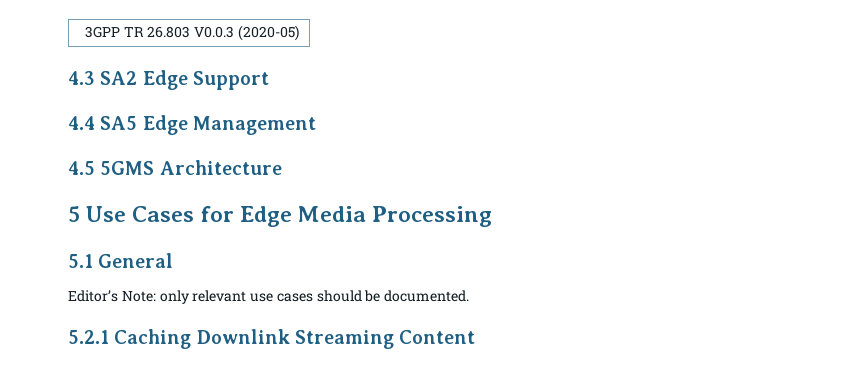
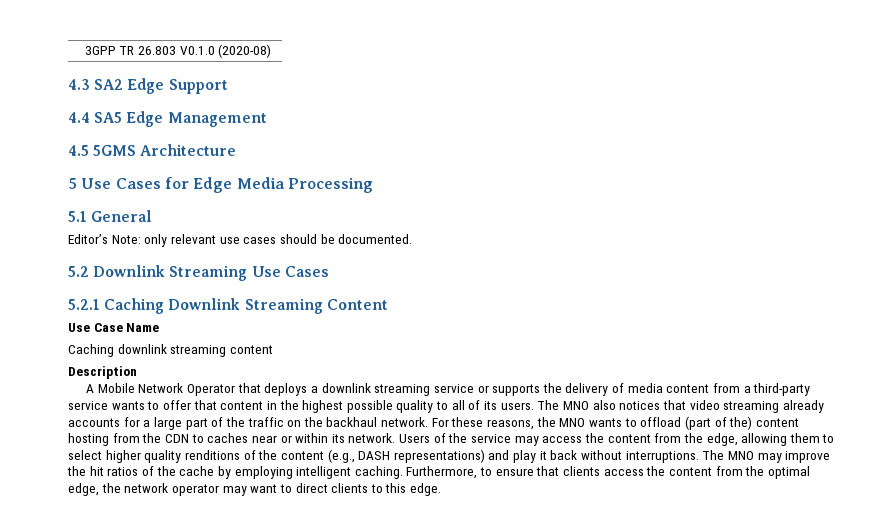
[194,25,300,41] V0.0.3 (2020-05) -> [179,44,272,58] V0.1.0 (2020-08)
(470, 296) none -> [68,265,329,281] // 5.2 Downlink Streaming Use Cases
(476, 337) none -> [68,323,160,332] [68,344,273,357] [68,366,137,379] [86,383,811,396] [68,400,824,413] [68,416,799,430] [68,433,835,446] [68,449,831,463] [67,466,810,479] [68,483,442,496] // Use Case Name // Caching downlink streaming content // Description // A Mobile Network Operator that deploys a downlink streaming service or supports the delivery of media content from a third-party service wants to offer that content in the highest possible quality to all of its users. The MNO also notices that video streaming already accounts for a large part of the traffic on the backhaul network. For these reasons, the MNO wants to offload (part of the) content hosting from the CDN to caches near or within its network. Users of the service may access the content from the edge, allowing them to select higher quality renditions of the content (e.g., DASH representations) and play it back without interruptions. The MNO may improve the hit ratios of the cache by employing intelligent caching. Furthermore, to ensure that clients access the content from the optimal edge, the network operator may want to direct clients to this edge.

